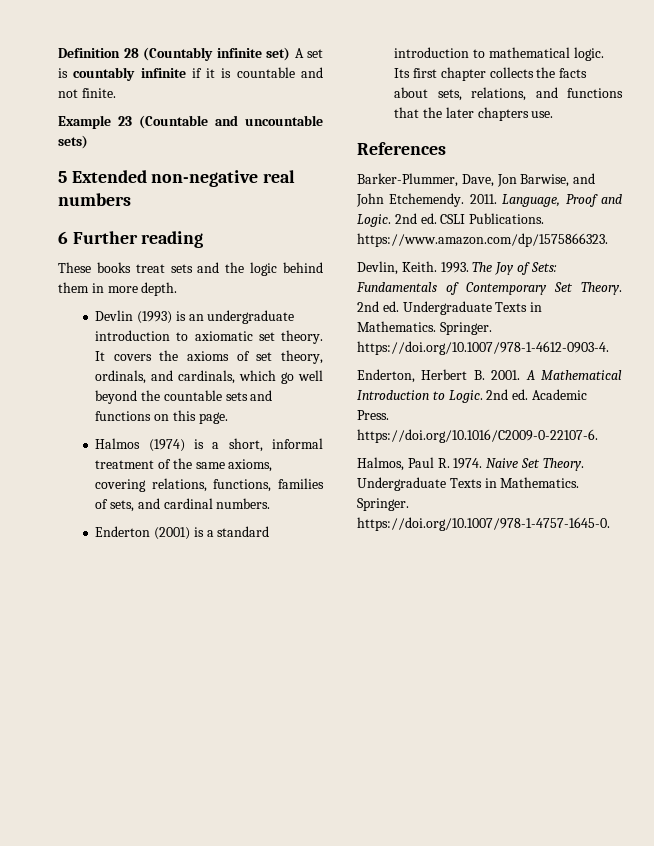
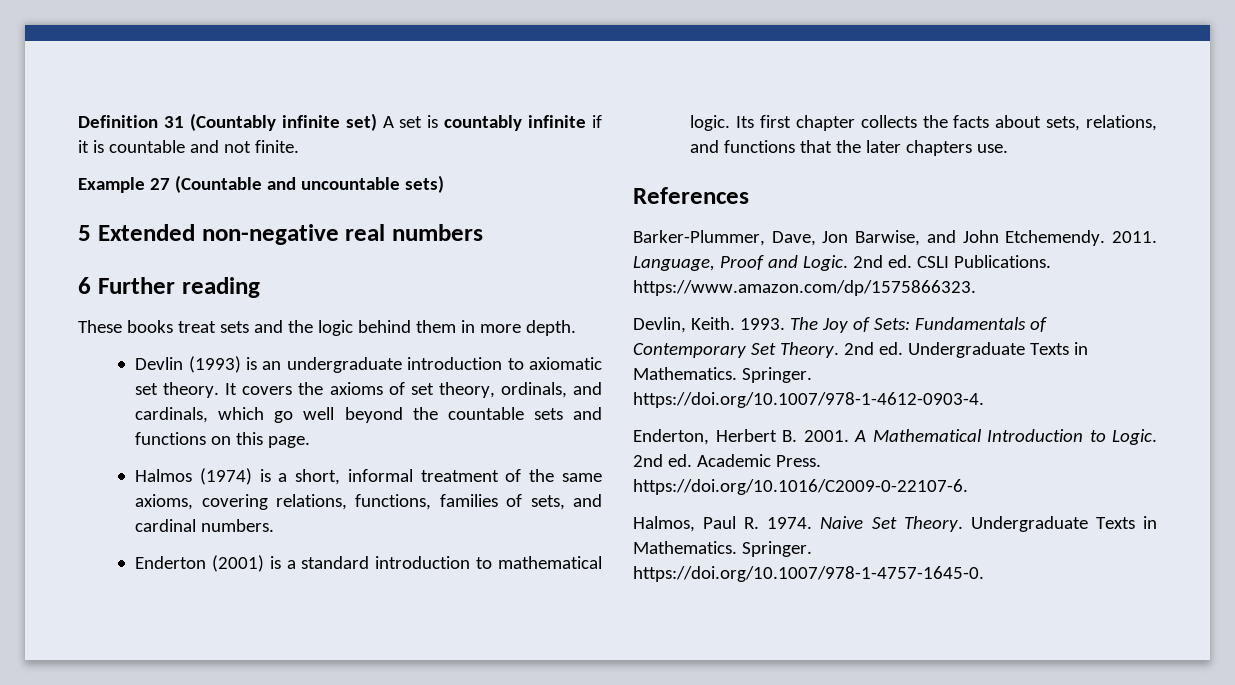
[123,48,139,58] 28 -> [163,116,184,128] 31
[118,116,132,126] 23 -> [149,178,170,190] 27

